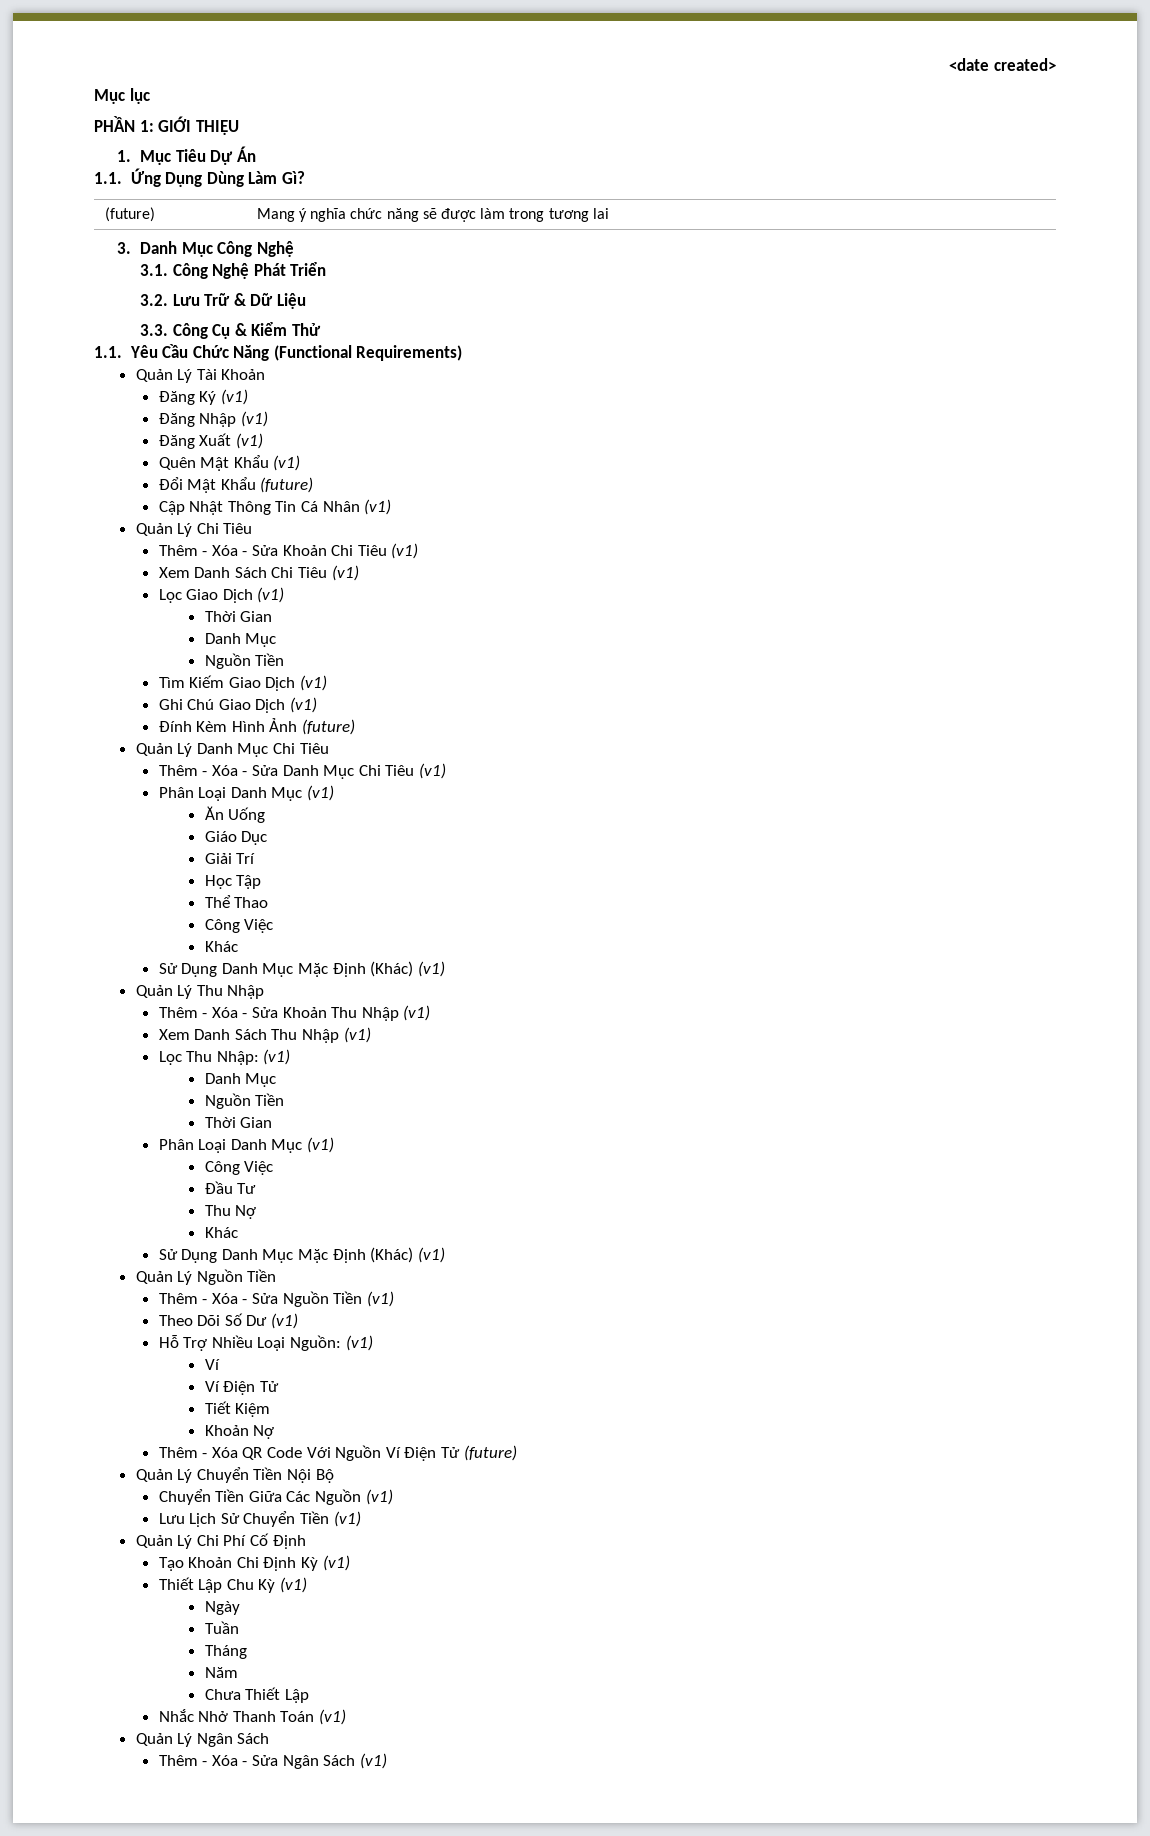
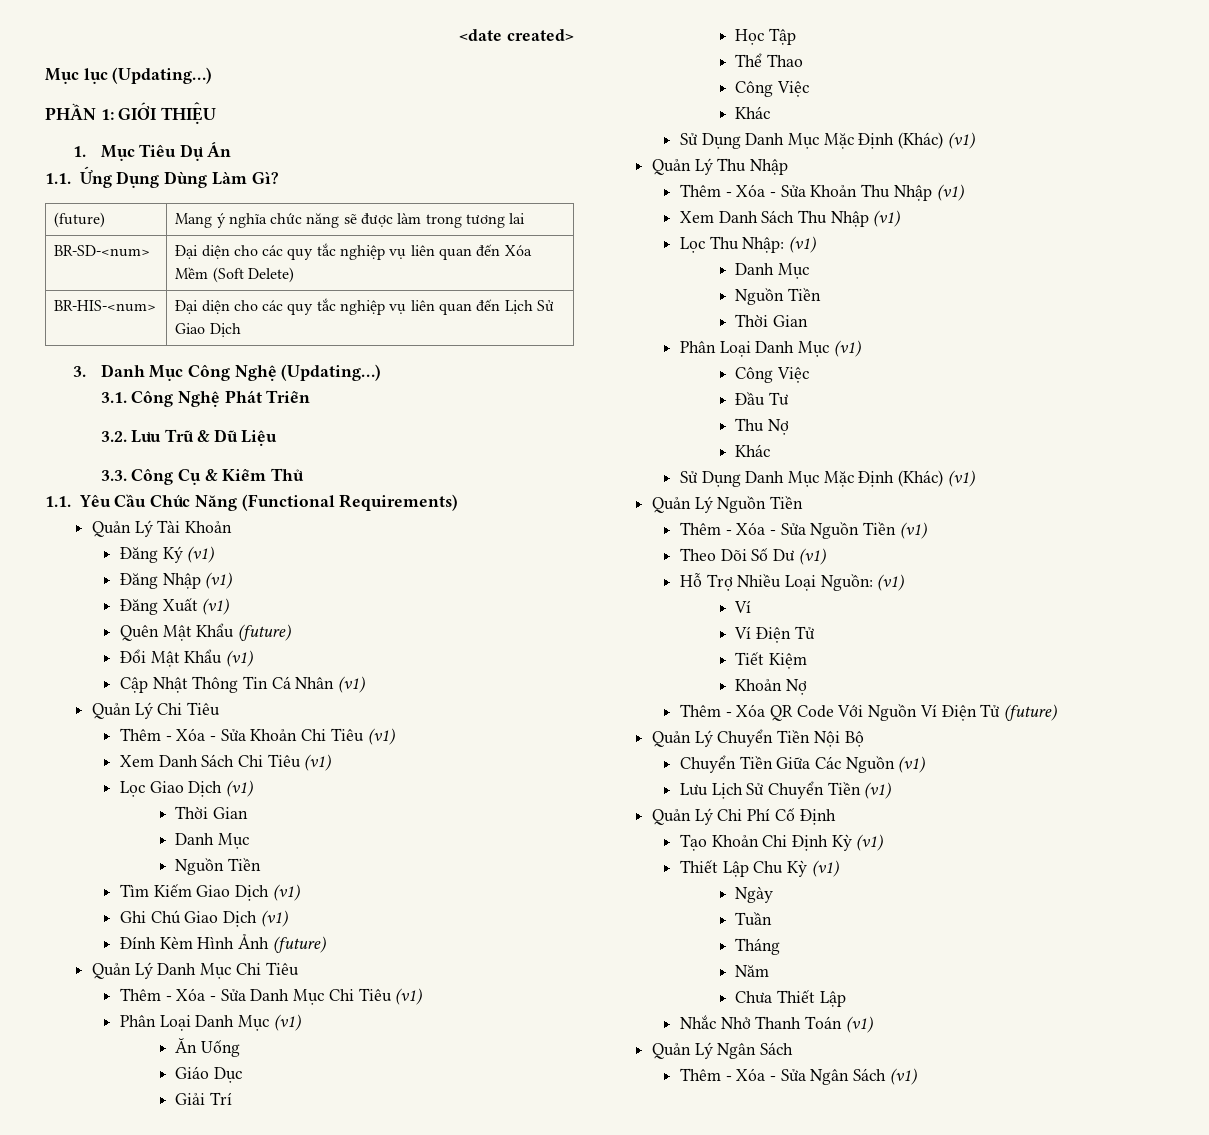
(150, 96) none -> [112,67,213,84] (Updating…)
(609, 213) none -> [54,245,151,257] [175,243,532,260] [175,267,294,283] [54,300,157,312] [175,298,555,315] [175,323,241,337] // BR-SD-<num> | Đại diện cho các quy tắc nghiệp vụ liên quan đến Xóa Mềm (Soft Delete) // BR-HIS-<num> | Đại diện cho các quy tắc nghiệp vụ liên quan đến Lịch Sử Giao Dịch
(294, 249) none -> [281,364,382,381] (Updating…)
[273,455,301,471] (v1) -> [237,624,291,641] (future)
[260,477,314,493] (future) -> [225,650,253,667] (v1)

